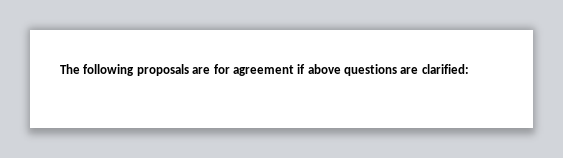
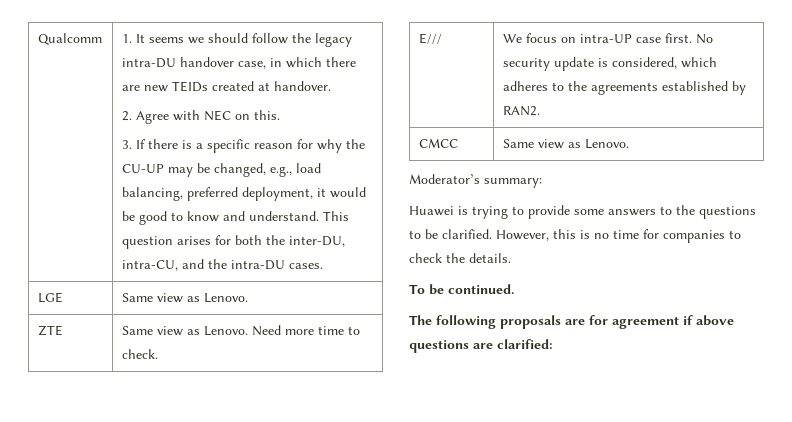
(60, 69) none -> [37,33,102,45] [121,33,352,47] [121,57,356,69] [121,81,331,92] [121,110,280,124] [121,139,365,153] [121,163,321,177] [121,187,366,201] [121,211,349,225] [121,235,345,249] [121,259,323,271] [37,292,63,303] [121,293,248,303] [37,325,63,336] [121,325,360,336] [121,349,158,359] [418,33,442,44] [502,33,713,44] [502,57,717,71] [502,81,746,95] [502,106,540,116] [418,138,458,148] [502,139,629,149] [409,174,542,188] [409,205,756,219] [409,229,741,243] [409,253,511,263] [409,284,514,295] Qualcomm | 1. It seems we should follow the legacy intra-DU handover case, in which there are new TEIDs created at handover. // 2. Agree with NEC on this. // 3. If there is a specific reason for why the CU-UP may be changed, e.g., load balancing, preferred deployment, it would be good to know and understand. This question arises for both the inter-DU, intra-CU, and the intra-DU cases. // LGE | Same view as Lenovo. // ZTE | Same view as Lenovo. Need more time to check. // E/// | We focus on intra-UP case first. No security update is considered, which adheres to the agreements established by RAN2. // CMCC | Same view as Lenovo. // Moderator’s summary: // Huawei is trying to provide some answers to the questions to be clarified. However, this is no time for companies to check the details. // To be continued. //

